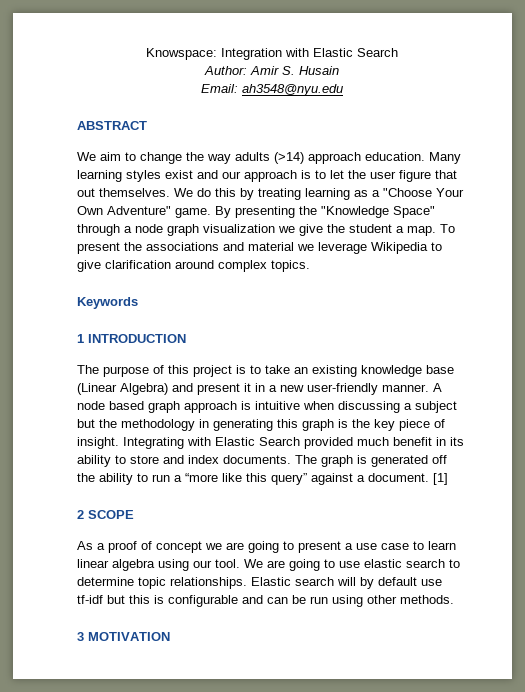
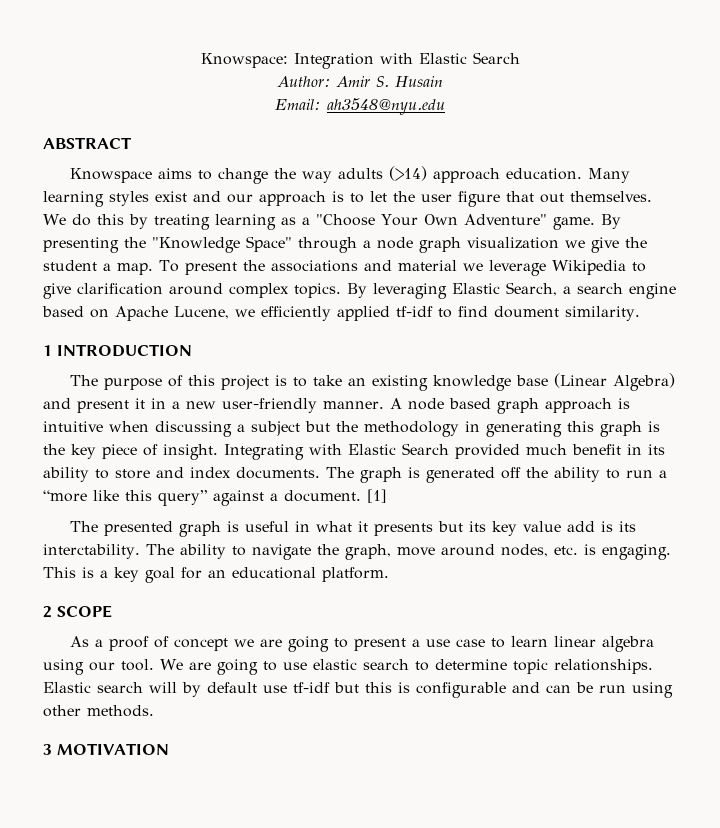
[77,152,121,161] We aim -> [70,168,193,183] Knowspace aims
[77,297,138,309] // Keywords -> [347,282,676,299] [42,306,640,321] By leveraging Elastic Search, a search engine based on Apache Lucene, we efficiently applied tf-idf to find doument similarity.
(448, 479) none -> [70,521,637,537] [43,544,671,560] [43,567,389,583] // The presented graph is useful in what it presents but its key value add is its interctability. The ability to navigate the graph, move around nodes, etc. is engaging. This is a key goal for an educational platform.

